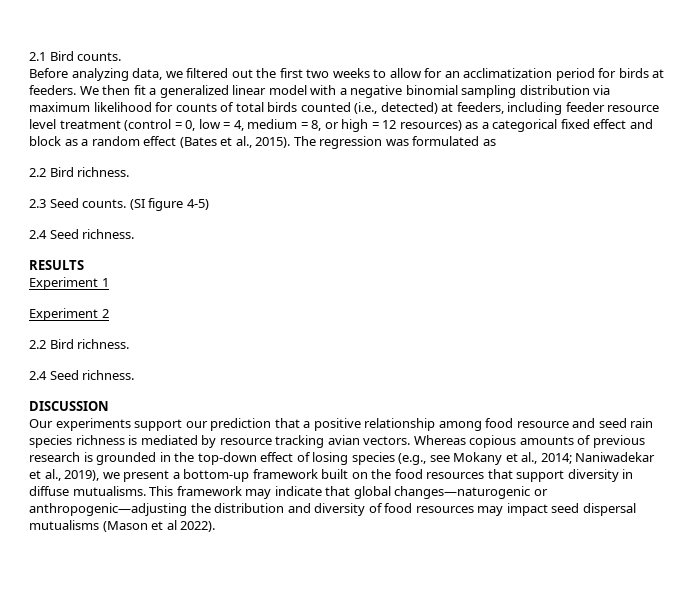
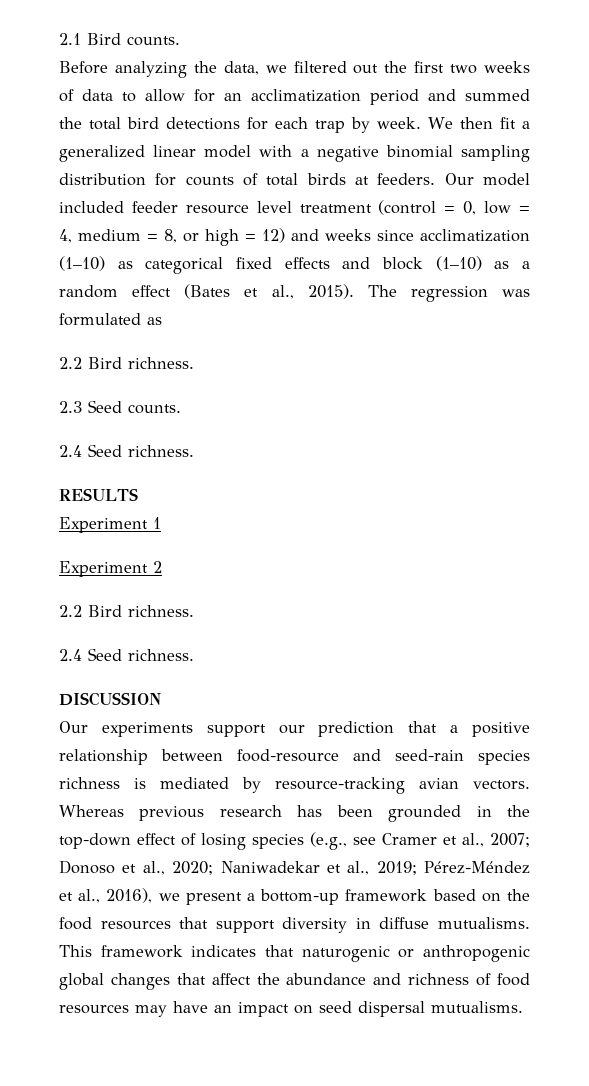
(129, 74) none -> [193,61,217,73] the
(370, 73) none -> [59,89,113,102] of data
[598,68,665,78] [29,85,76,95] for birds at feeders. -> [428,89,530,101] [59,117,422,133] and summed the total bird detections for each trap by week.
[593,85,611,95] [29,102,152,112] via maximum likelihood -> (146, 179) none
[300,102,563,115] counted (i.e., detected) at feeders, including -> [355,173,530,186] [59,201,124,213] at feeders. Our model included
[382,120,489,131] 12 resources) as a -> [262,228,530,243] [59,256,133,271] 12) and weeks since acclimatization (1–10) as
[593,119,627,129] effect -> [284,257,330,269] effects
(61, 141) none -> [435,256,482,271] (1–10)
[129,198,209,211] (SI figure 4-5) -> (181, 409) none
[438,418,654,431] among food resource and seed rain -> [161,749,464,762] between food-resource and seed-rain
[219,435,325,448] resource tracking -> [275,777,405,794] resource-tracking
[469,435,645,448] [29,452,93,462] copious amounts of previous research is -> [139,805,373,821] previous research has been
[453,452,656,465] [29,469,100,481] Mokany et al., 2014; Naniwadekar et al., 2019), -> [382,833,530,847] [59,860,530,875] [59,888,153,903] Cramer et al., 2007; Donoso et al., 2020; Naniwadekar et al., 2019; Pérez-Méndez et al., 2016),
[321,469,349,479] built -> [432,889,476,901] based
[245,486,548,499] [29,503,636,516] [29,520,216,532] may indicate that global changes—naturogenic or anthropogenic—adjusting the distribution and diversity of food resources may impact seed dispersal mutualisms (Mason et al 2022). -> [191,945,530,962] [59,973,531,990] [59,1001,523,1017] indicates that naturogenic or anthropogenic global changes that affect the abundance and richness of food resources may have an impact on seed dispersal mutualisms.

